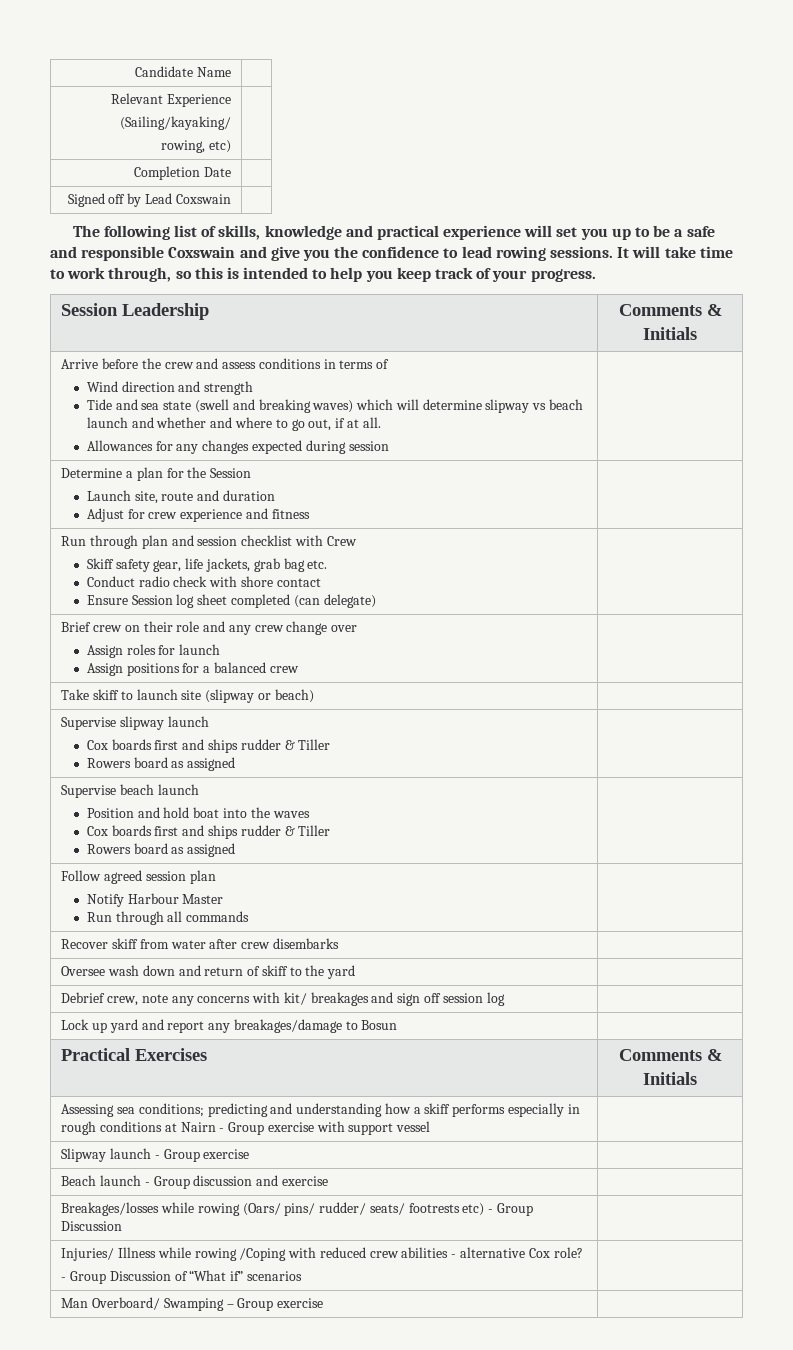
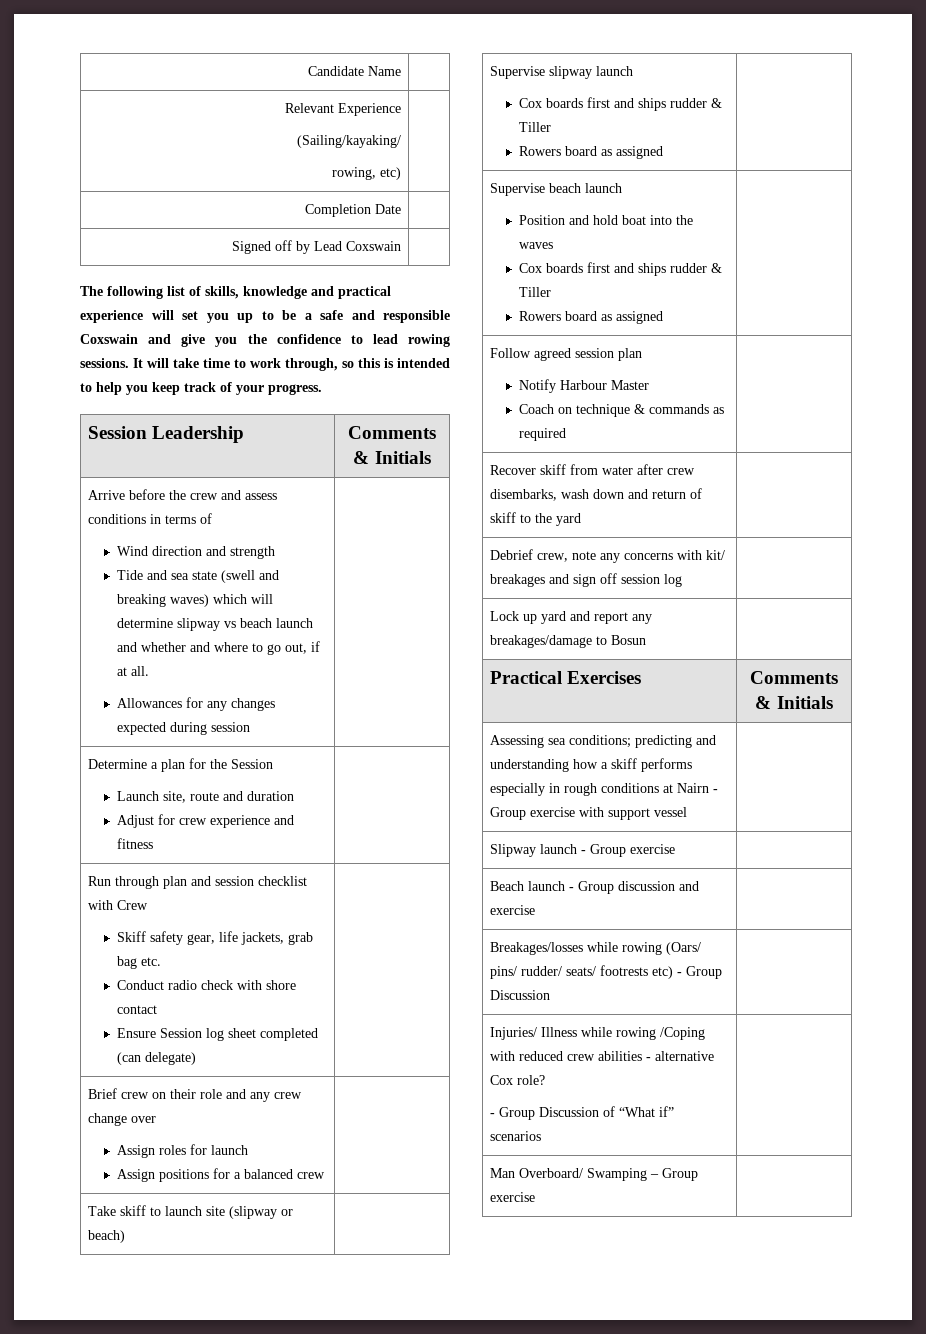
[86,911,183,925] Run through all -> [518,404,645,417] Coach on technique &
(250, 916) none -> [712,407,724,414] [518,428,566,441] as required
[272,938,339,949] [61,966,106,976] disembarks | // Oversee -> [490,489,558,501] disembarks,

